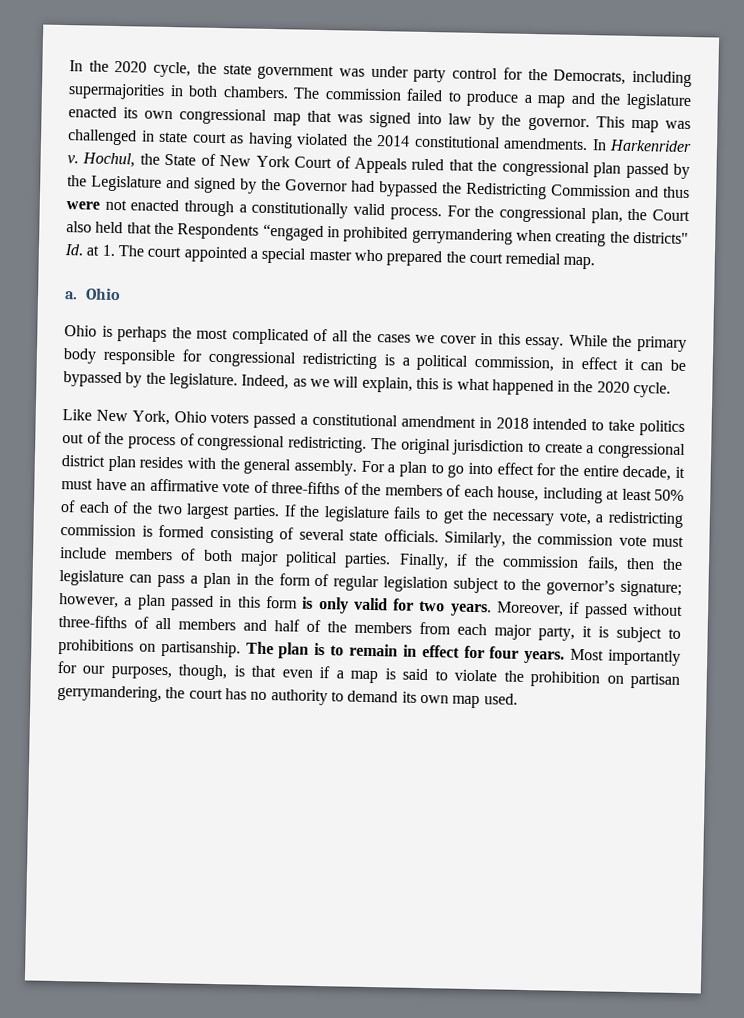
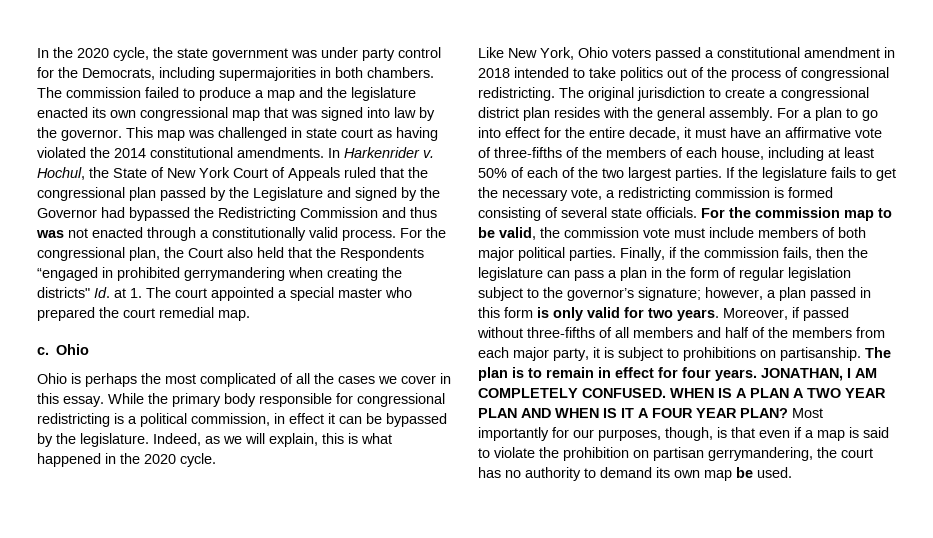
[66,201,100,210] were -> [36,230,64,238] was
[64,291,78,300] a. -> [37,347,49,355] c.
[444,531,506,548] Similarly, -> [701,207,892,221] [478,227,536,240] For the commission map to be valid,
(566, 657) none -> [761,368,877,381] [478,388,886,398] [478,408,788,418] JONATHAN, I AM COMPLETELY CONFUSED. WHEN IS A PLAN A TWO YEAR PLAN AND WHEN IS IT A FOUR YEAR PLAN?
(481, 702) none -> [736,467,753,478] be

